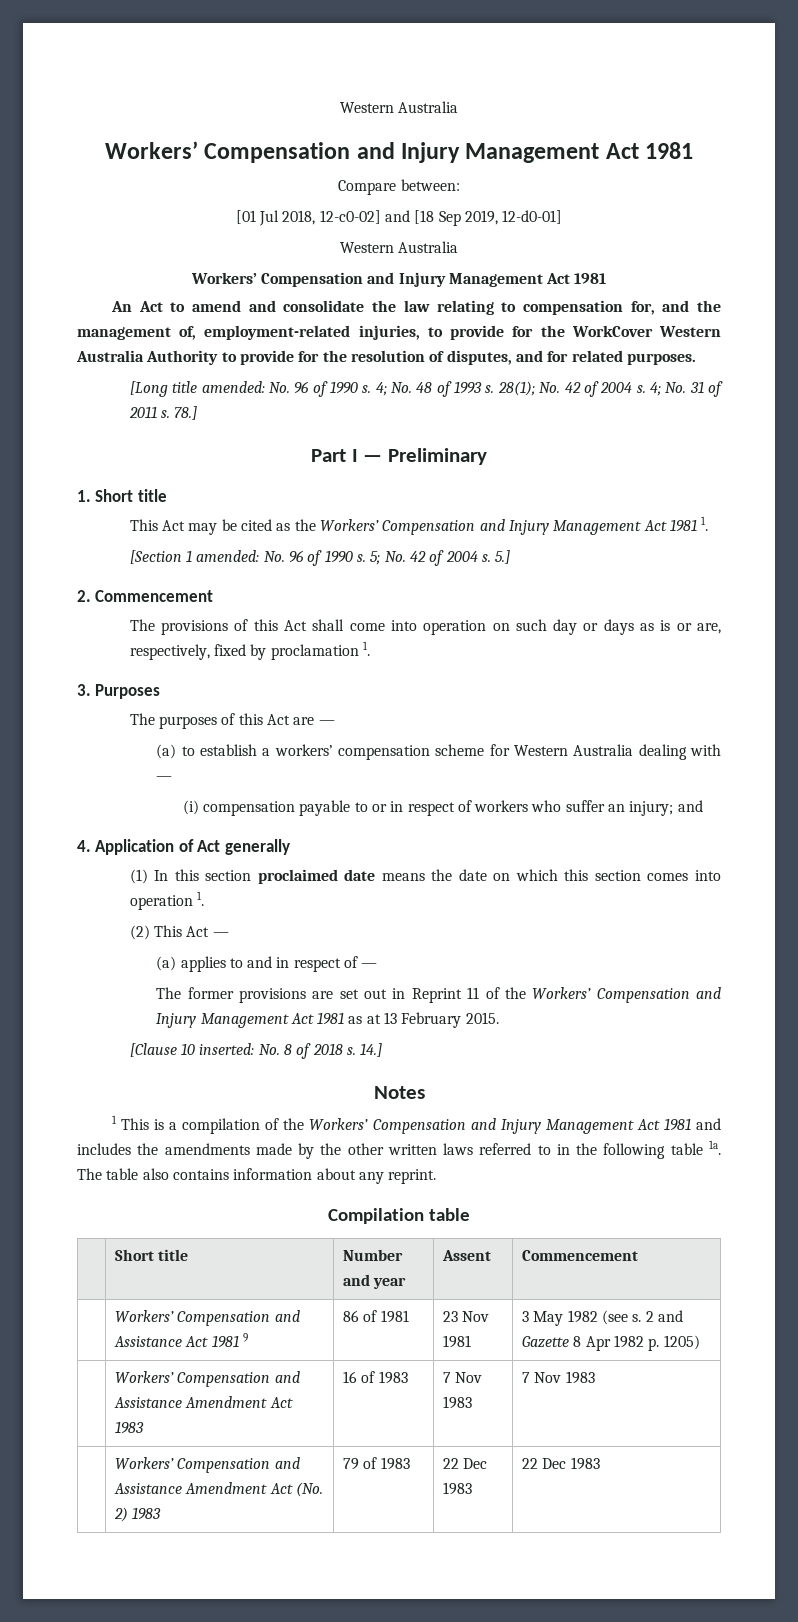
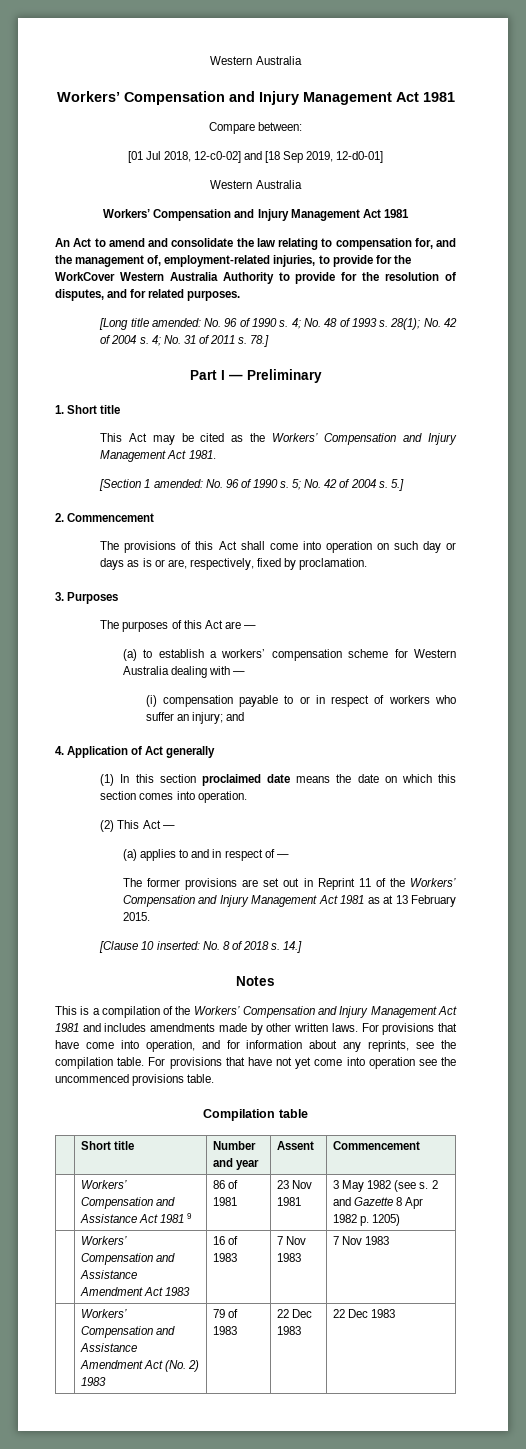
[669,516,709,532] 1981 1. -> [188,450,216,459] 1981.
[270,641,371,660] proclamation 1. -> [299,558,368,570] proclamation.
[129,891,205,910] operation 1. -> [197,791,247,803] operation.
[111,1115,117,1124] 1 -> (275, 981) none
[137,1143,159,1155] the -> (147, 1027) none
[320,1143,342,1155] the -> (263, 1029) none
[443,1140,721,1159] [77,1168,437,1184] laws referred to in the following table 1a. The table also contains information about any reprint. -> [331,1023,458,1035] [55,1040,456,1052] [55,1057,457,1069] [55,1074,215,1086] laws. For provisions that have come into operation, and for information about any reprints, see the compilation table. For provisions that have not yet come into operation see the uncommenced provisions table.

